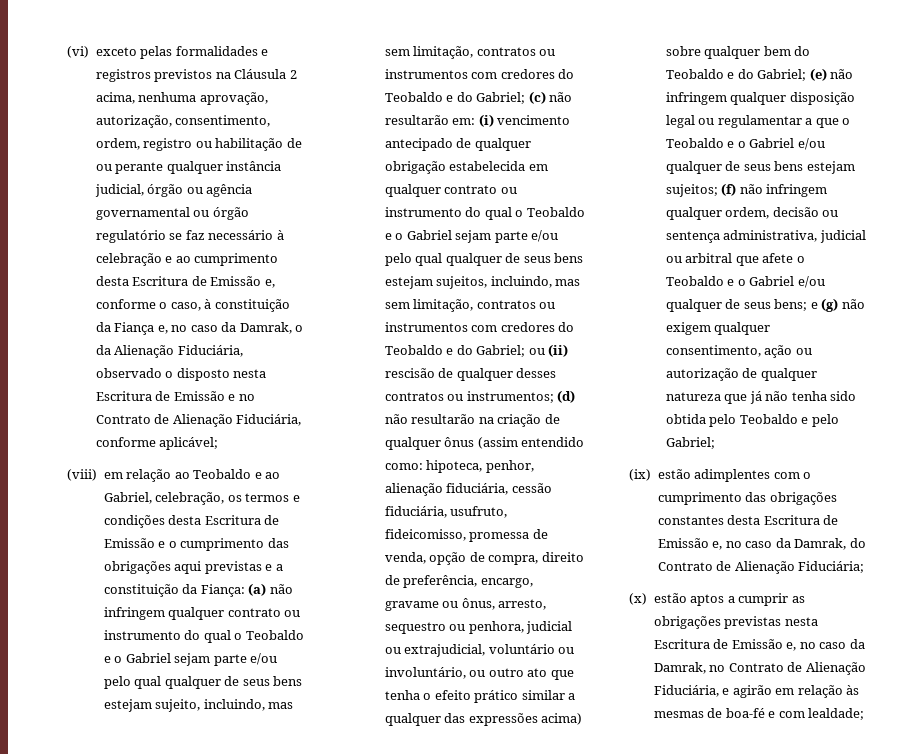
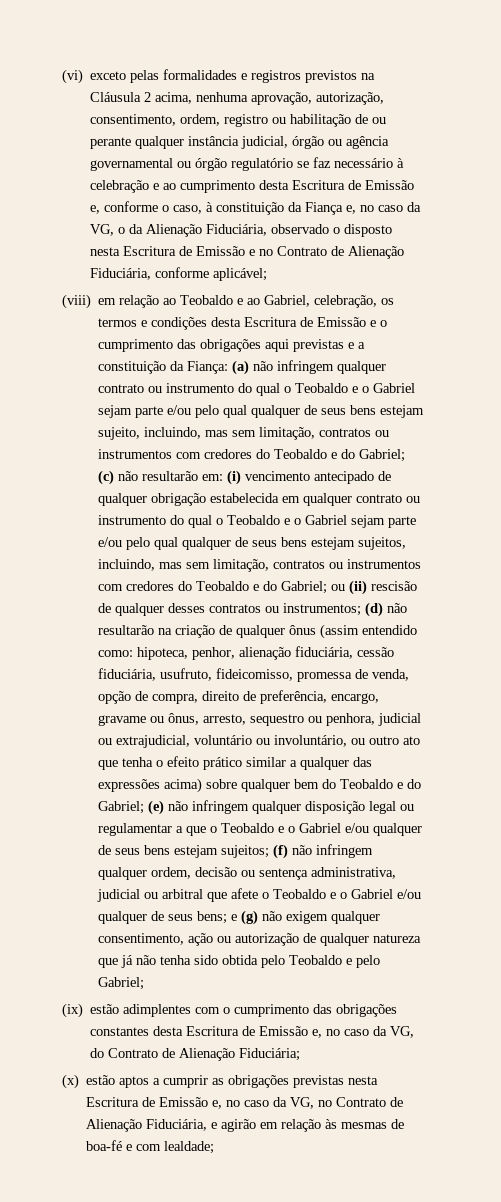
[239,322,292,334] Damrak, -> [89,224,114,236] VG,
[794,538,847,550] Damrak, -> [389,1026,414,1038] VG,
[653,662,706,674] Damrak, -> [289,1097,314,1109] VG,

